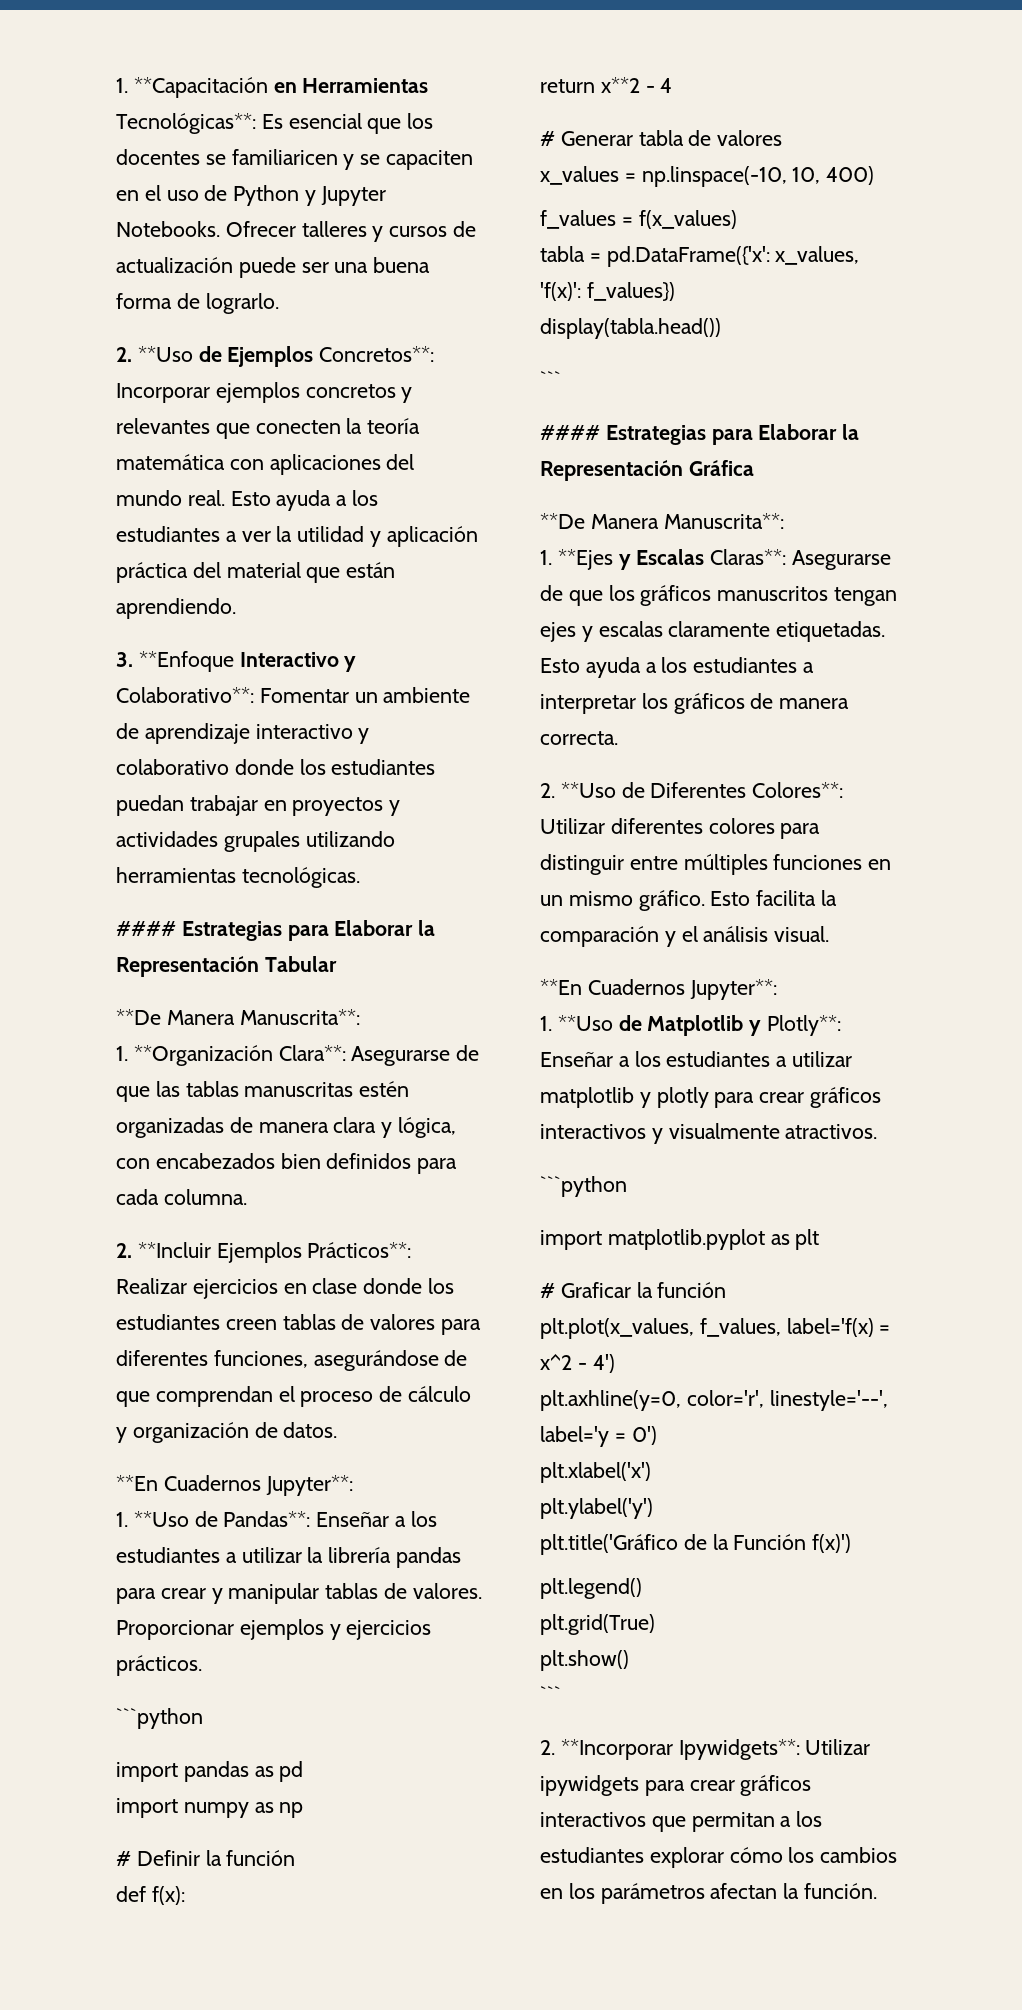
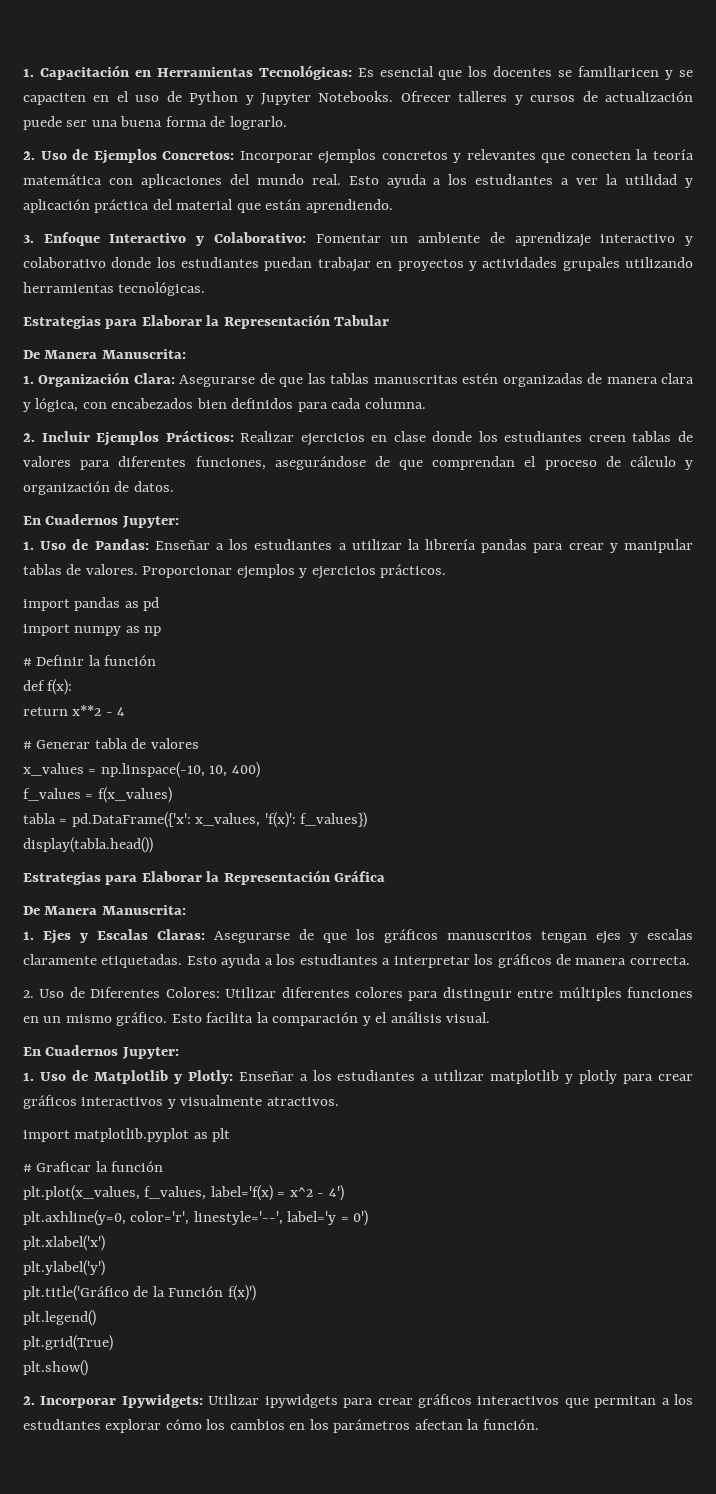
[116,77,268,98] 1. **Capacitación -> [23,65,129,80] 1. Capacitación
[116,113,256,134] Tecnológicas**: -> [258,65,352,80] Tecnológicas:
[137,346,193,362] **Uso -> [40,151,67,160] Uso
[319,346,435,362] Concretos**: -> [162,151,235,160] Concretos:
[138,651,234,672] **Enfoque -> [43,232,100,246] Enfoque
[116,687,254,703] Colaborativo**: -> [213,232,306,243] Colaborativo:
[116,921,176,936] #### -> (206, 289) none
[116,1009,360,1025] [116,1045,346,1066] **De Manera Manuscrita**: // 1. **Organización Clara**: -> [23,349,186,359] [23,372,175,387] De Manera Manuscrita: // 1. Organización Clara:
[137,1242,412,1263] **Incluir Ejemplos Prácticos**: -> [41,430,234,446] Incluir Ejemplos Prácticos:
[116,1475,353,1496] [116,1511,311,1527] **En Cuadernos Jupyter**: // 1. **Uso de Pandas**: -> [23,514,179,528] [23,539,149,550] En Cuadernos Jupyter: // 1. Uso de Pandas:
[116,1708,203,1729] // ```python -> (447, 571) none
[540,371,561,387] [540,425,600,440] ``` // #### -> (153, 845) none
[540,513,784,529] [540,549,613,570] **De Manera Manuscrita**: // 1. **Ejes -> [23,905,186,915] [23,930,71,944] De Manera Manuscrita: // 1. Ejes
[710,549,787,565] Claras**: -> [157,929,205,940] Claras:
[560,782,616,798] **Uso -> [39,989,65,998] Uso
[752,782,844,798] Colores**: -> [165,987,220,998] Colores:
[540,979,777,1000] [540,1015,613,1031] **En Cuadernos Jupyter**: // 1. **Uso -> [23,1045,179,1059] [23,1072,66,1081] En Cuadernos Jupyter: // 1. Uso
[767,1015,842,1036] Plotly**: -> [187,1070,233,1084] Plotly:
[540,1176,627,1197] // ```python -> (339, 1101) none
[540,1686,561,1702] [540,1739,800,1760] // ``` // 2. **Incorporar Ipywidgets**: -> [23,1394,203,1408] // 2. Incorporar Ipywidgets:

